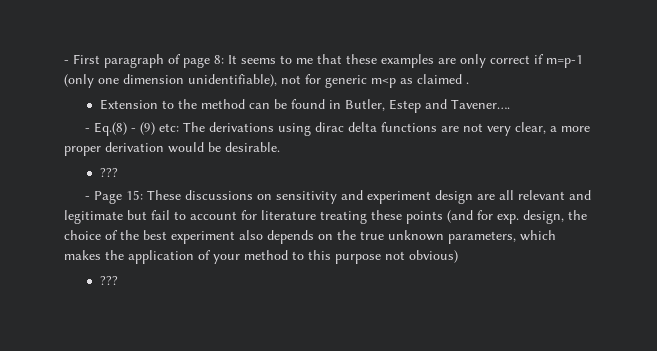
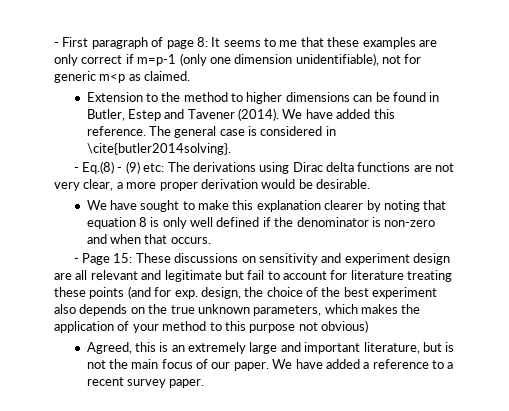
[417,74,469,84] claimed . -> [144,71,191,81] claimed.
(245, 104) none -> [231,92,350,104] to higher dimensions
[450,99,510,109] Tavener…. -> [187,108,395,121] [86,126,336,138] [86,143,231,155] Tavener (2014). We have added this reference. The general case is considered in \cite{butler2014solving}.
[315,122,345,132] dirac -> [292,162,323,172] Dirac
[99,168,118,177] ??? -> [86,200,447,212] [86,217,436,229] [86,234,211,244] We have sought to make this explanation clearer by noting that equation 8 is only well defined if the denominator is non-zero and when that occurs.
[99,276,118,285] ??? -> [86,342,455,354] [86,359,454,371] [86,377,205,388] Agreed, this is an extremely large and important literature, but is not the main focus of our paper. We have added a reference to a recent survey paper.

